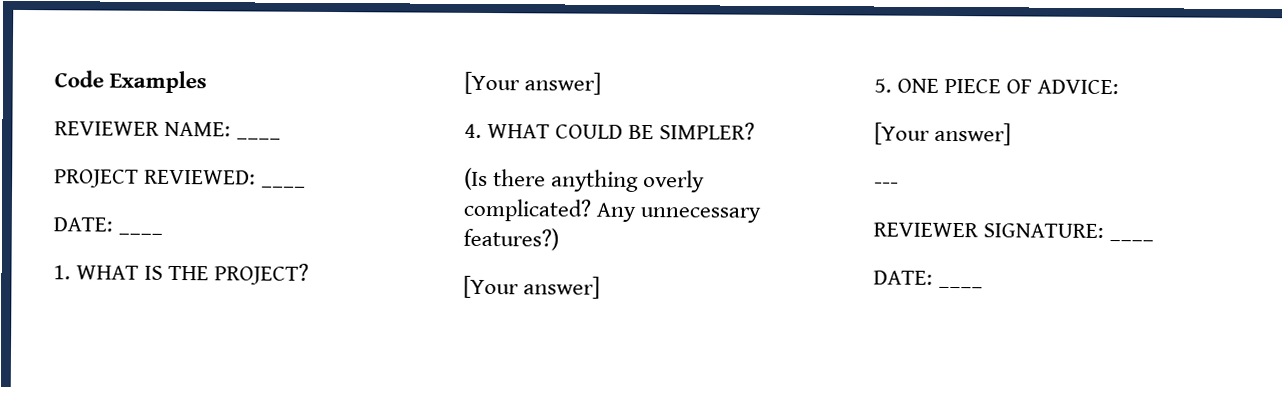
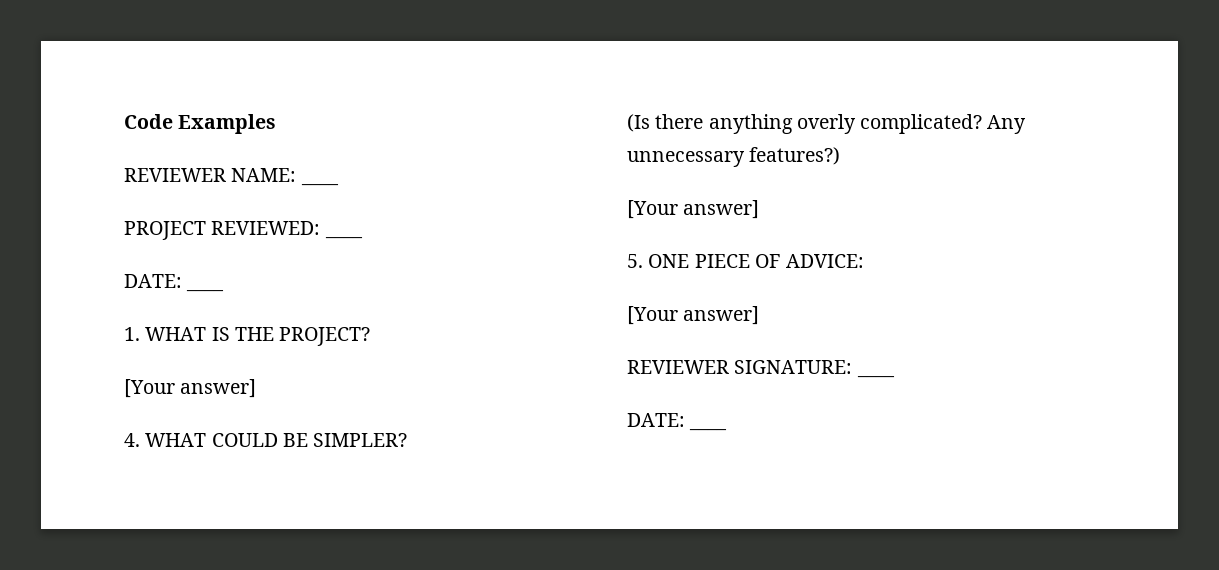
[874,182,899,189] // --- -> (760, 315) none

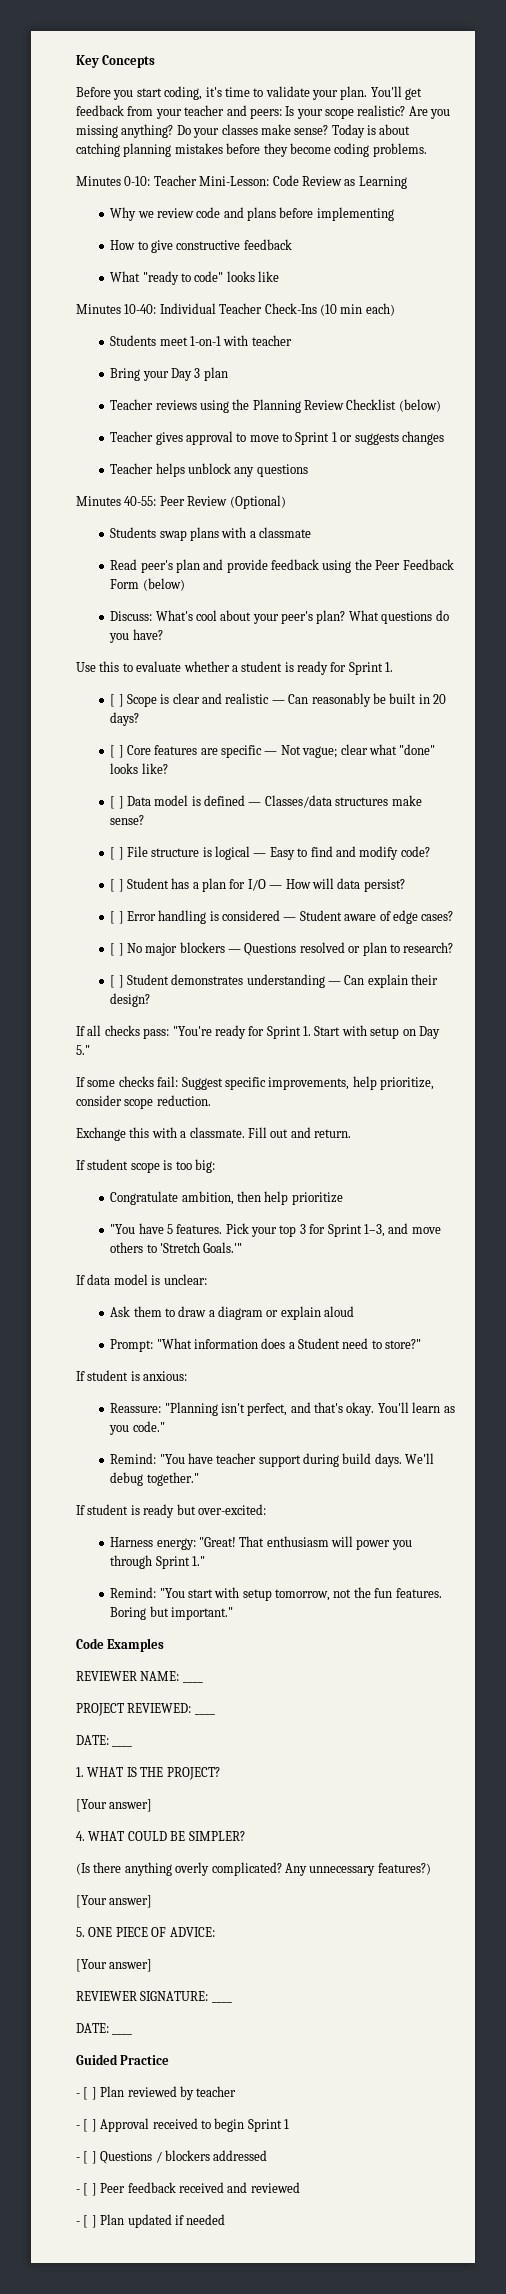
(124, 121) none -> [76,55,156,68] [76,86,423,100] [76,105,451,119] [76,124,411,138] [76,143,427,157] [76,175,407,189] [110,207,394,221] [110,239,292,253] [110,271,279,285] [76,303,395,316] [110,335,292,346] [110,367,228,381] [110,399,441,413] [110,431,444,445] [110,463,308,477] [76,495,286,509] [110,527,311,541] [110,559,454,573] [110,578,185,591] [110,610,449,624] [109,629,163,643] [76,661,394,675] [110,693,446,707] [110,712,140,726] [110,744,436,758] [110,763,168,774] [110,795,422,809] [110,815,145,825] [110,846,430,860] [110,878,405,892] [110,910,454,924] [110,942,454,956] [110,974,439,988] [110,993,151,1007] [76,1025,440,1039] [76,1045,90,1055] [76,1076,434,1090] [76,1095,211,1109] [76,1127,351,1141] [76,1159,215,1173] [110,1191,343,1205] [110,1223,441,1237] [110,1242,243,1253] [76,1274,207,1285] [110,1306,355,1320] [110,1338,422,1352] [76,1370,188,1381] [110,1402,455,1416] [109,1421,165,1435] [110,1453,435,1467] [110,1472,199,1486] [76,1504,266,1518] [110,1536,412,1550] [110,1555,205,1569] [110,1587,442,1601] [110,1606,233,1620] Key Concepts // Before you start coding, it's time to validate your plan. You'll get feedback from your teacher and peers: Is your scope realistic? Are you missing anything? Do your classes make sense? Today is about catching planning mistakes before they become coding problems. // Minutes 0-10: Teacher Mini-Lesson: Code Review as Learning // Why we review code and plans before implementing // How to give constructive feedback // What "ready to code" looks like // Minutes 10-40: Individual Teacher Check-Ins (10 min each) // Students meet 1-on-1 with teacher // Bring your Day 3 plan // Teacher reviews using the Planning Review Checklist (below) // Teacher gives approval to move to Sprint 1 or suggests changes // Teacher helps unblock any questions // Minutes 40-55: Peer Review (Optional) // Students swap plans with a classmate // Read peer's plan and provide feedback using the Peer Feedback Form (below) // Discuss: What's cool about your peer's plan? What questions do you have? // Use this to evaluate whether a student is ready for Sprint 1. // [ ] Scope is clear and realistic — Can reasonably be built in 20 days? // [ ] Core features are specific — Not vague; clear what "done" looks like? // [ ] Data model is defined — Classes/data structures make sense? // [ ] File structure is logical — Easy to find and modify code? // [ ] Student has a plan for I/O — How will data persist? // [ ] Error handling is considered — Student aware of edge cases? // [ ] No major blockers — Questions resolved or plan to research? // [ ] Student demonstrates understanding — Can explain their design? // If all checks pass: "You're ready for Sprint 1. Start with setup on Day 5." // If some checks fail: Suggest specific improvements, help prioritize, consider scope reduction. // Exchange this with a classmate. Fill out and return. // If student scope is too big: // Congratulate ambition, then help prioritize // "You have 5 features. Pick your top 3 for Sprint 1–3, and move others to 'Stretch Goals.'" // If data model is unclear: // Ask them to draw a diagram or explain aloud // Prompt: "What information does a Student need to store?" // If student is anxious: // Reassure: "Planning isn't perfect, and that's okay. You'll learn as you code." // Remind: "You have teacher support during build days. We'll debug together." // If student is ready but over-excited: // Harness energy: "Great! That enthusiasm will power you through Sprint 1." // Remind: "You start with setup tomorrow, not the fun features. Boring but important." //
(728, 429) none -> [76,2054,170,2065] [76,2086,237,2100] [76,2118,289,2132] [76,2150,268,2164] [76,2182,300,2196] [76,2214,226,2228] // Guided Practice // - [ ] Plan reviewed by teacher // - [ ] Approval received to begin Sprint 1 // - [ ] Questions / blockers addressed // - [ ] Peer feedback received and reviewed // - [ ] Plan updated if needed

